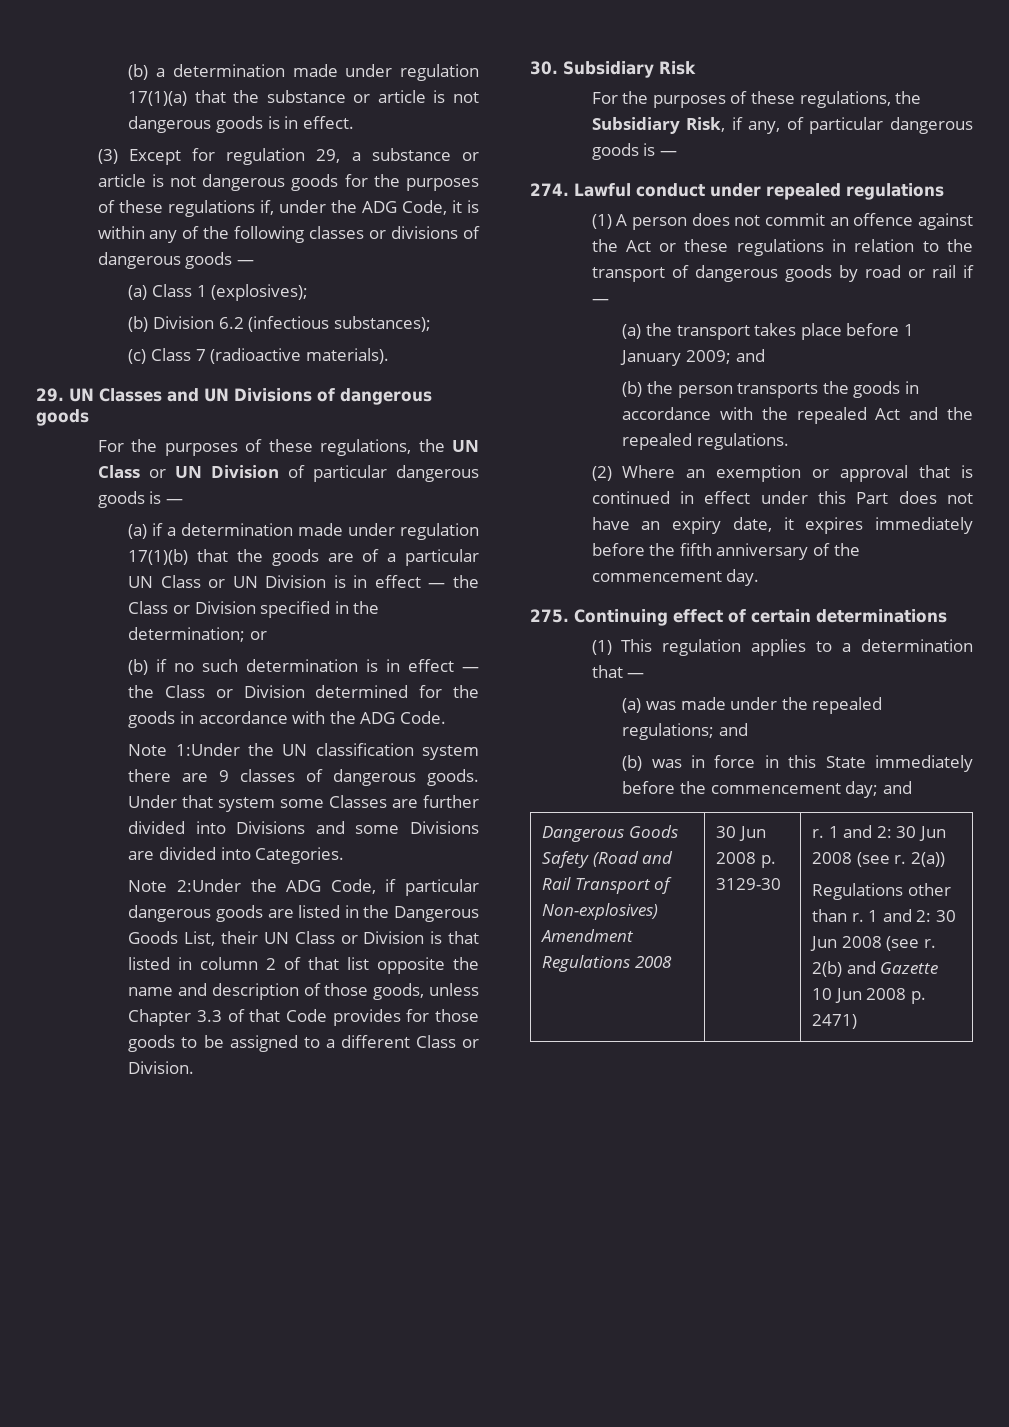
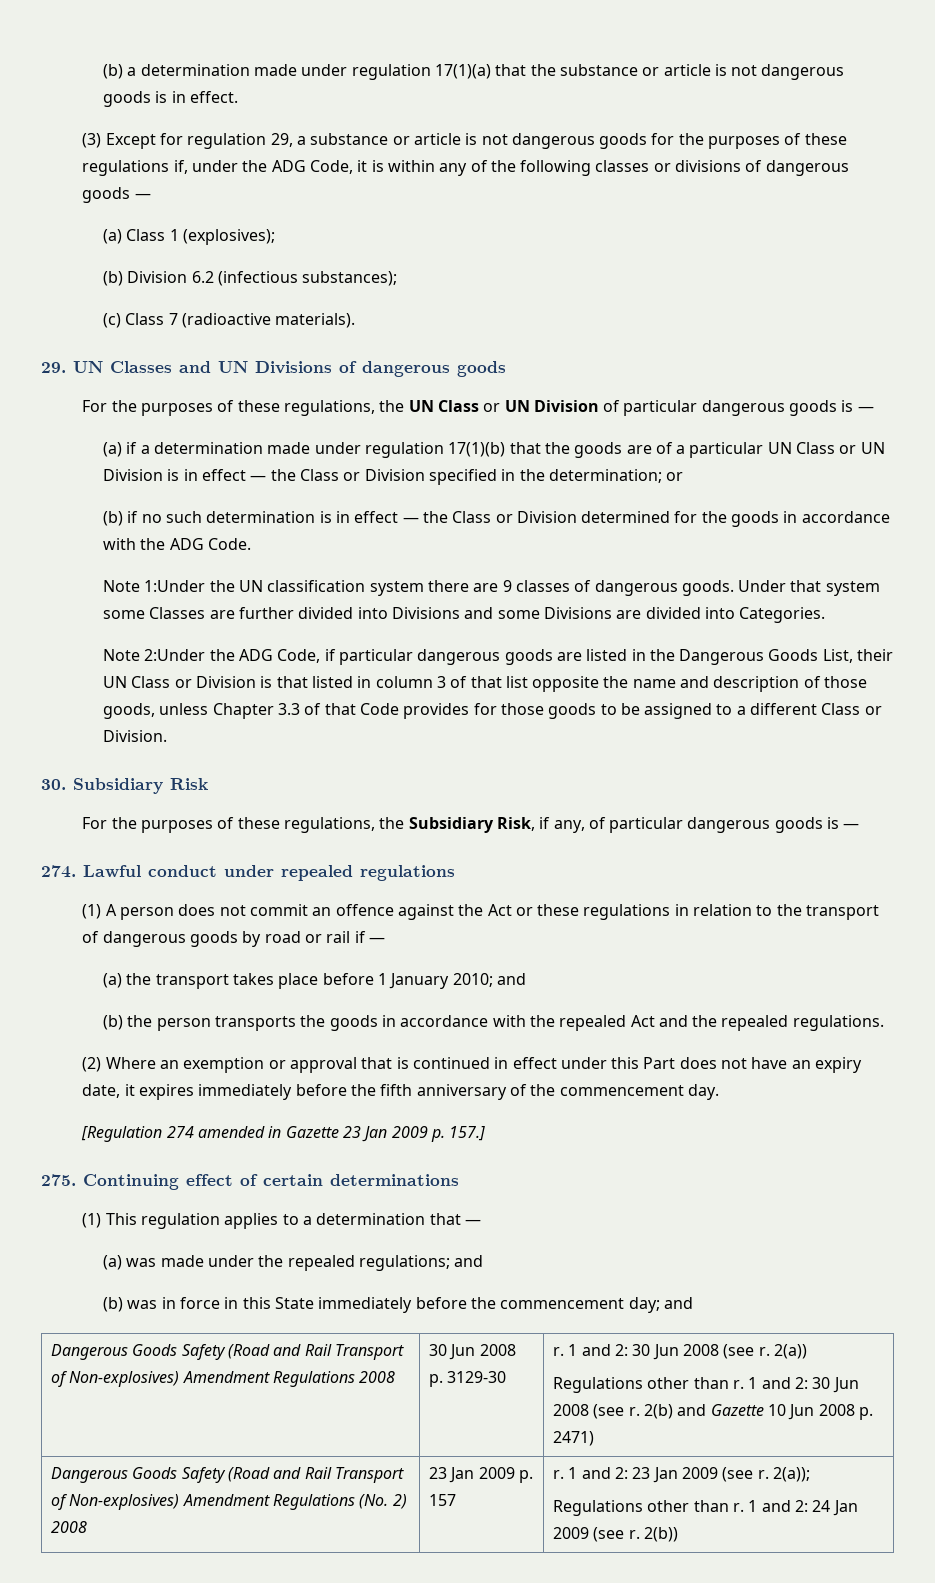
[266,958,277,970] 2 -> [436,676,446,688] 3
[685,350,731,364] 2009; -> [452,973,493,987] 2010;
(760, 577) none -> [81,1126,486,1142] // [Regulation 274 amended in Gazette 23 Jan 2009 p. 157.]
(858, 1021) none -> [51,1467,405,1483] [51,1494,407,1510] [51,1521,88,1533] [429,1467,534,1483] [429,1494,457,1506] [553,1467,810,1483] [553,1500,858,1516] [553,1527,679,1542] // Dangerous Goods Safety (Road and Rail Transport of Non-explosives) Amendment Regulations (No. 2) 2008 | 23 Jan 2009 p. 157 | r. 1 and 2: 23 Jan 2009 (see r. 2(a)); // Regulations other than r. 1 and 2: 24 Jan 2009 (see r. 2(b))

